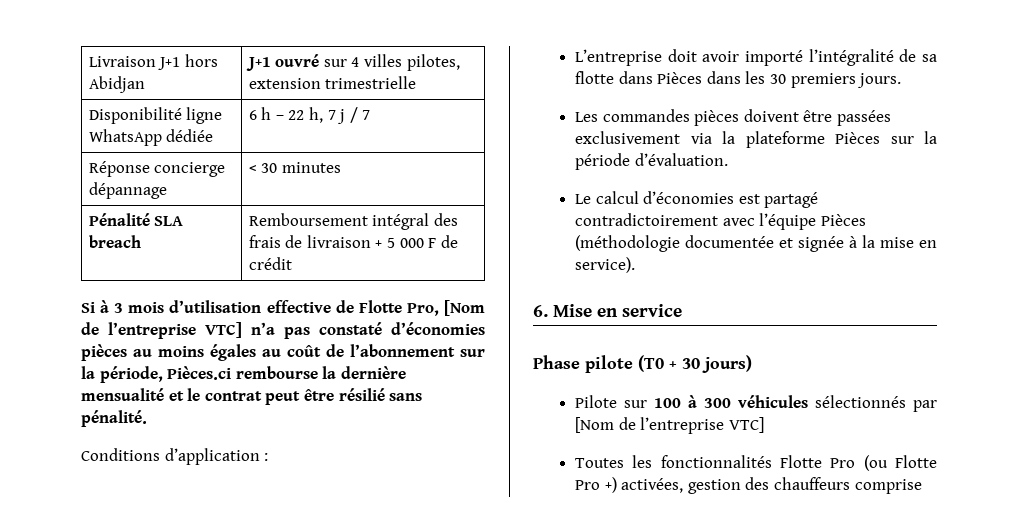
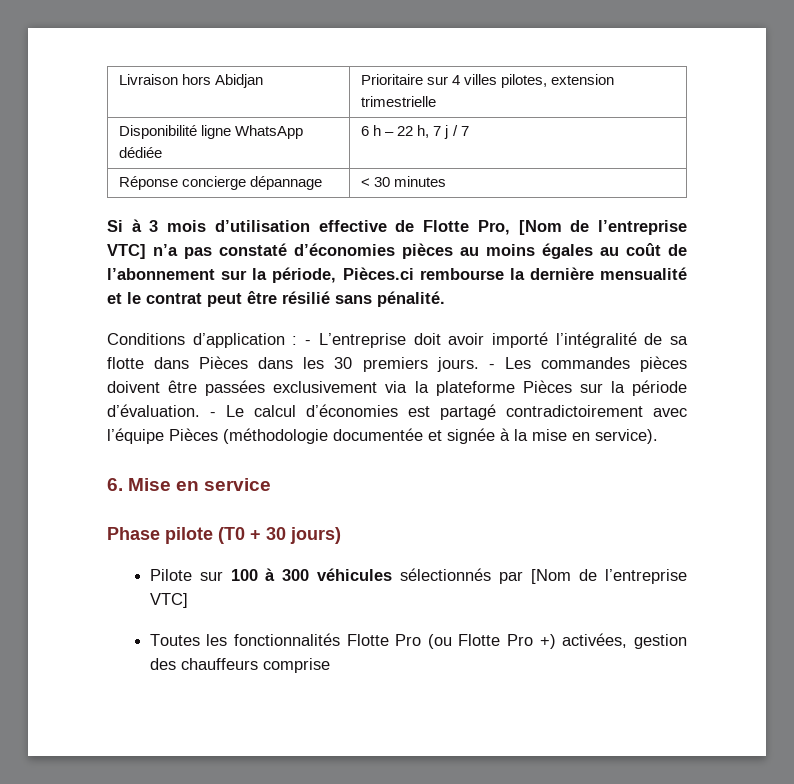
[158,57,181,70] J+1 -> (179, 79) none
[245,54,320,71] J+1 ouvré -> [361,74,424,85] Prioritaire
[88,213,184,226] [88,235,141,248] [248,213,458,230] [248,235,458,248] [248,257,292,270] // Pénalité SLA breach | Remboursement intégral des frais de livraison + 5 000 F de crédit -> (447, 181) none
(269, 457) // -> [305,340,312,345] -
(902, 80) // -> [488,364,495,369] -
(728, 159) // -> [210,412,216,417] -

